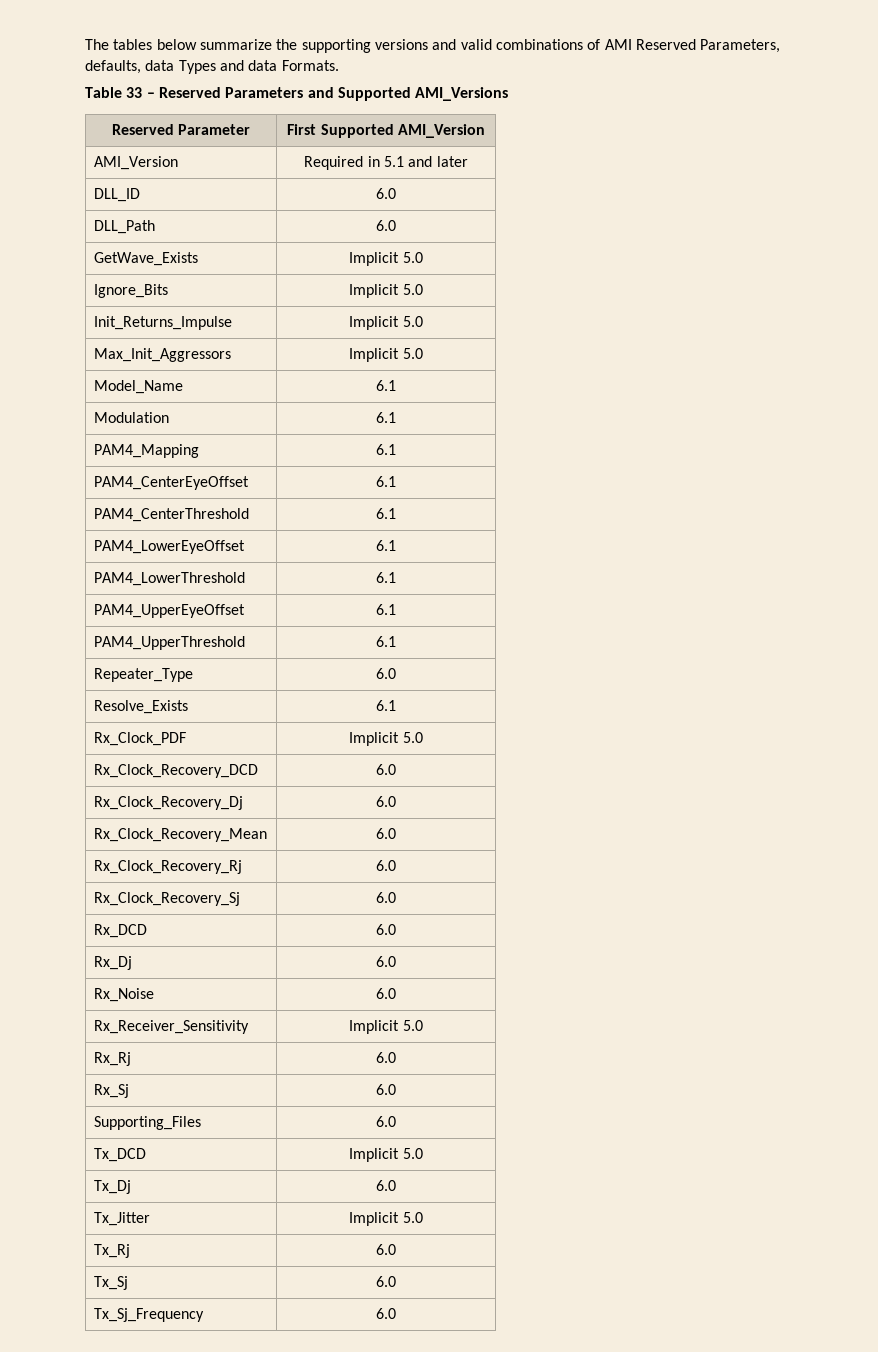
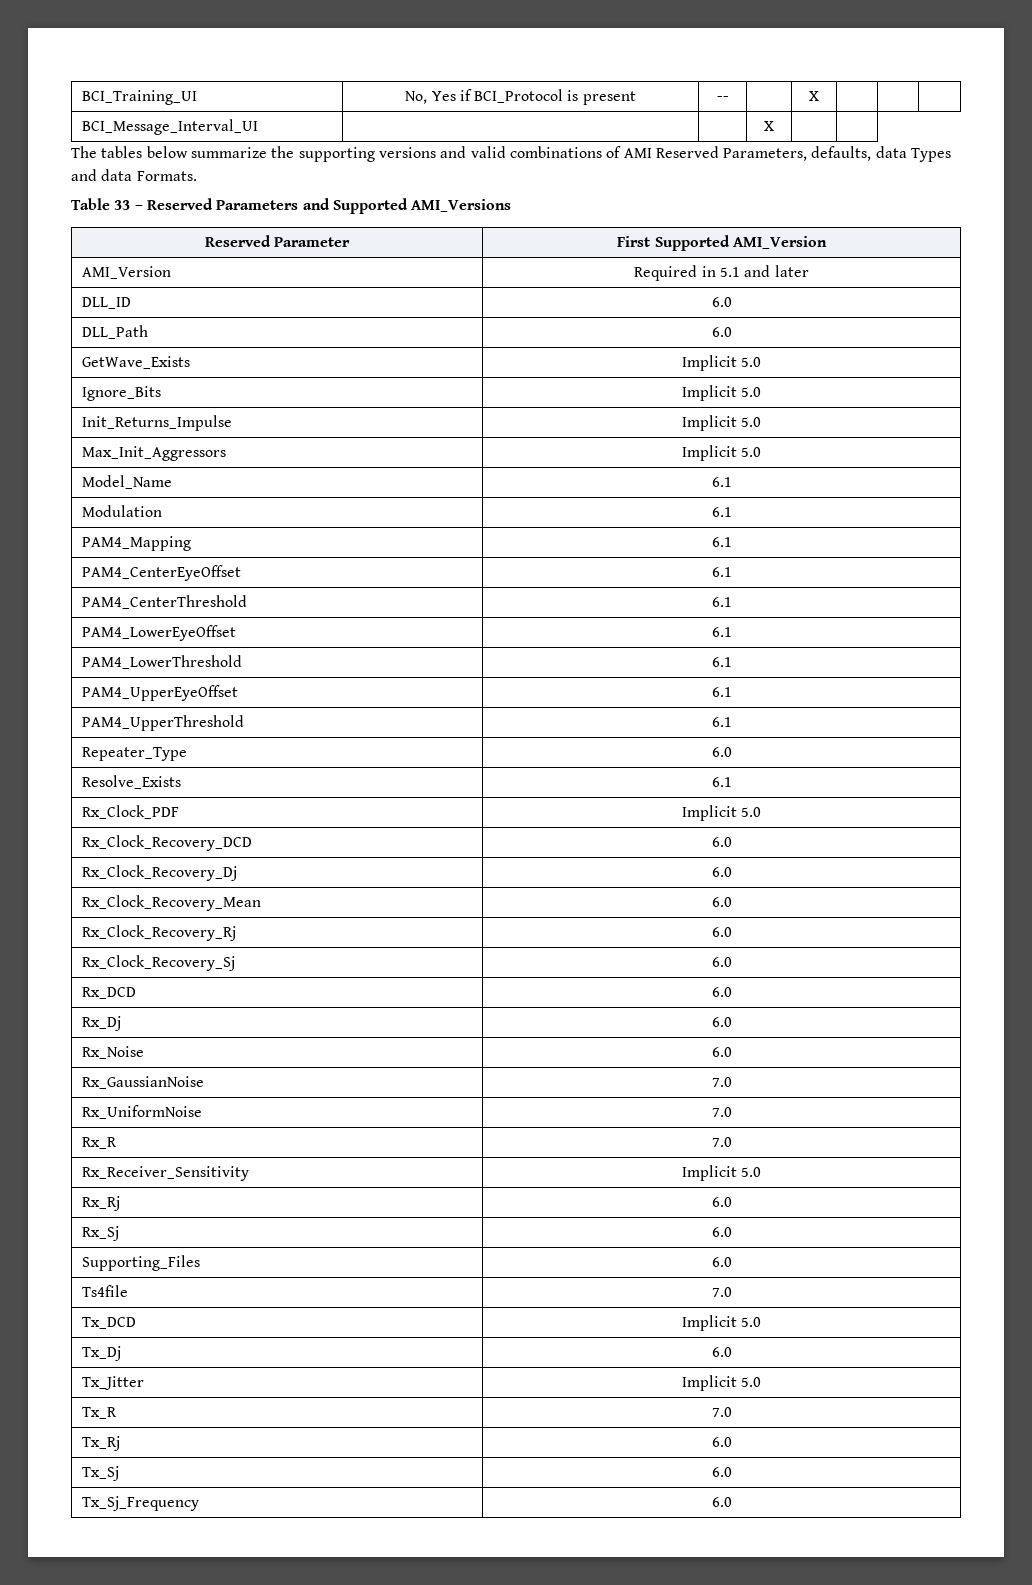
(85, 44) none -> [82,90,198,105] [405,89,636,105] [716,96,729,101] [809,91,819,101] [82,119,259,135] [764,121,774,131] BCI_Training_UI | No, Yes if BCI_Protocol is present | -- | | X | | | // BCI_Message_Interval_UI | | | X | | //
(396, 993) none -> [82,1076,205,1089] [711,1077,732,1087] [82,1105,203,1119] [711,1107,732,1117] [82,1137,118,1149] [711,1137,732,1147] // Rx_GaussianNoise | 7.0 // Rx_UniformNoise | 7.0 // Rx_R | 7.0
(396, 1121) none -> [82,1285,129,1297] [711,1287,732,1297] // Ts4file | 7.0
(423, 1217) none -> [82,1407,118,1419] [711,1407,732,1417] // Tx_R | 7.0

